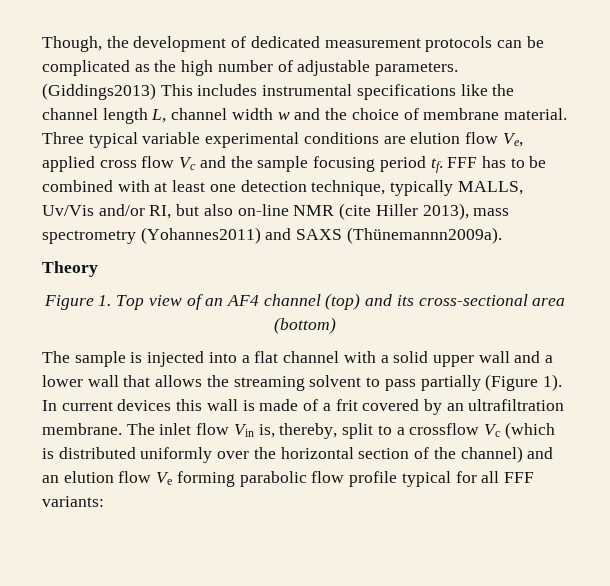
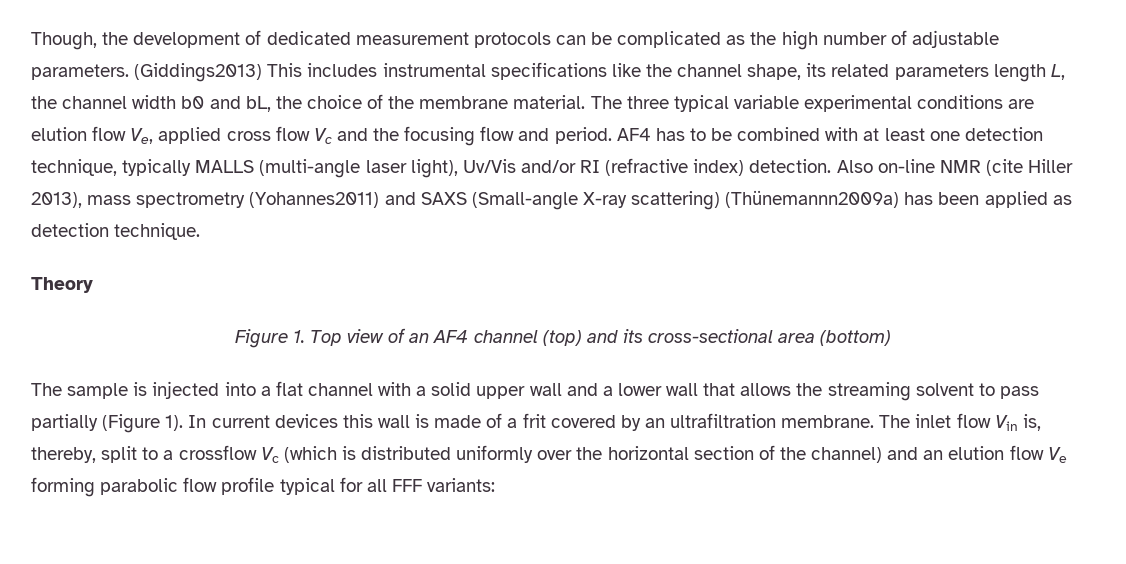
(98, 114) none -> [747,63,989,80] shape, its related parameters
(167, 116) none -> [31,96,57,109] the
[277,108,321,120] w and -> [181,96,271,112] b0 and bL,
(419, 114) none -> [388,96,415,109] the
[42,132,84,144] Three -> [590,96,669,109] The three
[257,156,478,173] sample focusing period tf. FFF -> [404,126,651,146] focusing flow and period. AF4
[457,181,523,195] [42,204,233,219] MALLS, Uv/Vis and/or RI, but also -> [195,158,873,178] MALLS (multi-angle laser light), Uv/Vis and/or RI (refractive index) detection. Also
[346,227,502,244] (Thünemannn2009a). -> [471,190,1072,210] [31,223,201,240] (Small-angle X-ray scattering) (Thünemannn2009a) has been applied as detection technique.

